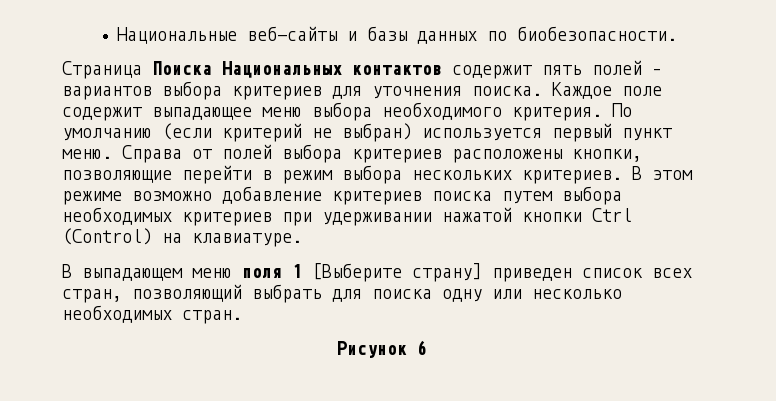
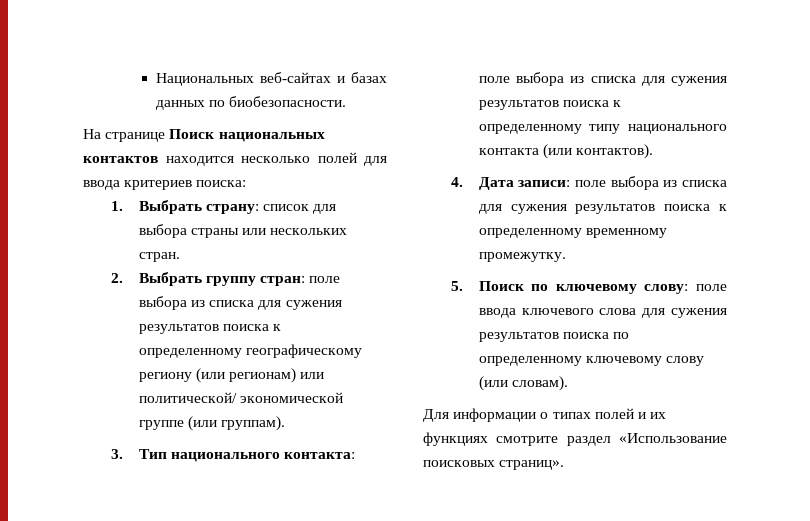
[116,26,408,44] Национальные веб-сайты и базы -> [155,72,388,86] Национальных веб-сайтах и базах
[62,60,662,79] [62,81,662,100] [62,102,632,121] [62,123,672,142] [62,144,642,163] [62,165,693,184] [62,186,622,205] [62,207,632,226] [62,228,302,247] [62,263,692,282] [62,284,622,303] [62,305,242,324] [336,340,427,358] Страница Поиска Национальных контактов содержит пять полей – вариантов выбора критериев для уточнения поиска. Каждое поле содержит выпадающее меню выбора необходимого критерия. По умолчанию (если критерий не выбран) используется первый пункт меню. Справа от полей выбора критериев расположены кнопки, позволяющие перейти в режим выбора нескольких критериев. В этом режиме возможно добавление критериев поиска путем выбора необходимых критериев при удерживании нажатой кнопки Ctrl (Control) на клавиатуре. // В выпадающем меню поля 1 [Выберите страну] приведен список всех стран, позволяющий выбрать для поиска одну или несколько необходимых стран. // Рисунок 6 -> [83,129,325,142] [83,152,387,166] [83,180,247,190] [110,200,337,214] [138,224,348,238] [138,252,180,262] [110,272,341,286] [138,296,342,310] [138,324,282,334] [138,344,362,358] [138,368,325,383] [138,392,343,403] [138,416,286,431] [110,449,356,462] [478,72,727,86] [478,100,622,110] [478,124,727,134] [478,144,654,159] [450,176,727,190] [478,204,727,214] [478,228,667,238] [478,252,566,262] [450,281,727,294] [478,308,727,318] [478,332,630,342] [478,356,705,366] [478,376,568,391] [423,408,667,422] [423,432,727,446] [423,460,565,470] На странице Поиск национальных контактов находится несколько полей для ввода критериев поиска: // 1. Выбрать страну: список для выбора страны или нескольких стран. // 2. Выбрать группу стран: поле выбора из списка для сужения результатов поиска к определенному географическому региону (или регионам) или политической/ экономической группе (или группам). // 3. Тип национального контакта: поле выбора из списка для сужения результатов поиска к определенному типу национального контакта (или контактов). // 4. Дата записи: поле выбора из списка для сужения результатов поиска к определенному временному промежутку. // 5. Поиск по ключевому слову: поле ввода ключевого слова для сужения результатов поиска по определенному ключевому слову (или словам). // Для информации о типах полей и их функциях смотрите раздел «Использование поисковых страниц».

